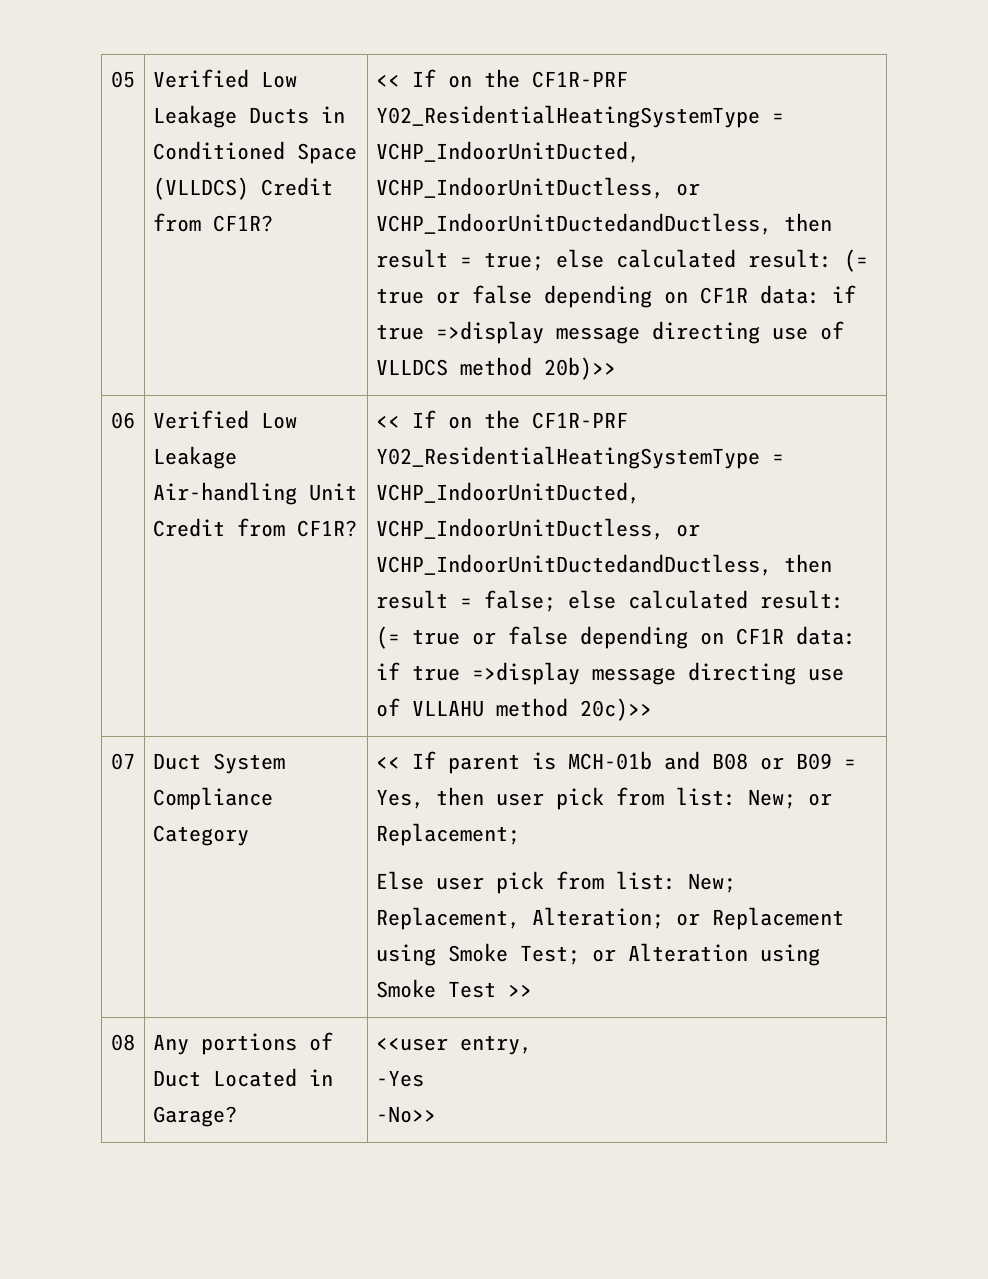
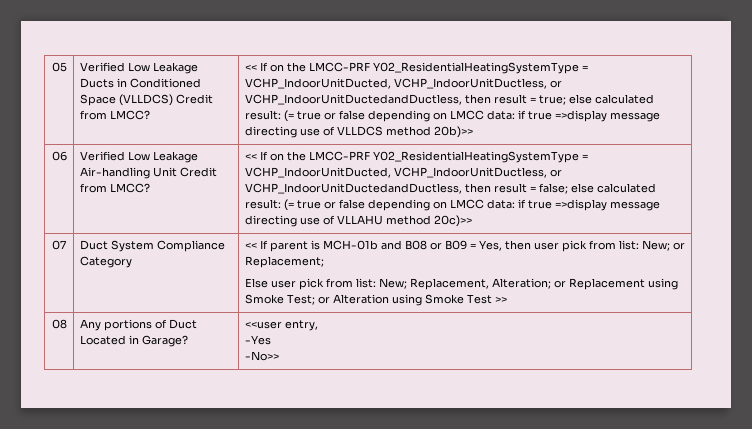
[213,215,274,232] [376,69,629,88] CF1R? | << If on the CF1R-PRF -> [109,110,150,120] [244,62,370,72] LMCC? | << If on the LMCC-PRF
[700,287,749,304] CF1R -> [449,110,484,120] LMCC
[297,520,358,537] [376,410,629,429] CF1R? | << If on the CF1R-PRF -> [109,183,150,193] [244,151,370,161] LMCC? | << If on the LMCC-PRF
[736,628,785,645] CF1R -> [449,199,484,209] LMCC

